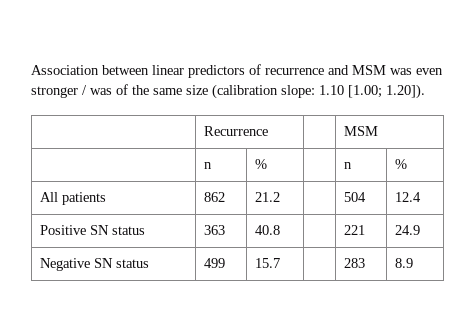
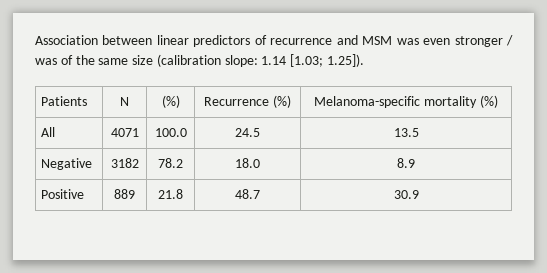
[319,84,425,99] [204,126,269,136] [344,126,379,136] [204,162,213,169] [255,159,268,169] [344,162,353,169] [395,159,408,169] [40,192,107,205] [204,192,226,202] [255,192,281,202] [344,192,367,202] [395,192,422,202] [40,225,146,235] [204,225,226,235] [255,225,281,235] [344,225,366,235] [395,225,421,235] [40,258,150,271] [204,258,226,268] [255,258,281,268] [344,258,366,268] [395,258,414,268] 1.10 [1.00; 1.20]). // | Recurrence | | MSM // | n | % | | n | % // All patients | 862 | 21.2 | | 504 | 12.4 // Positive SN status | 363 | 40.8 | | 221 | 24.9 // Negative SN status | 499 | 15.7 | | 283 | 8.9 -> [261,54,365,67] [41,96,88,106] [120,97,129,106] [161,95,180,108] [204,95,291,108] [314,95,498,108] [41,127,56,137] [110,128,139,137] [154,128,187,137] [235,128,260,137] [393,128,419,137] [41,158,93,170] [110,158,139,168] [158,158,183,168] [235,158,260,168] [397,158,416,168] [41,189,85,199] [114,189,135,199] [158,189,183,199] [235,189,260,199] [393,190,419,199] 1.14 [1.03; 1.25]). // Patients | N | (%) | Recurrence (%) | Melanoma-specific mortality (%) // All | 4071 | 100.0 | 24.5 | 13.5 // Negative | 3182 | 78.2 | 18.0 | 8.9 // Positive | 889 | 21.8 | 48.7 | 30.9

